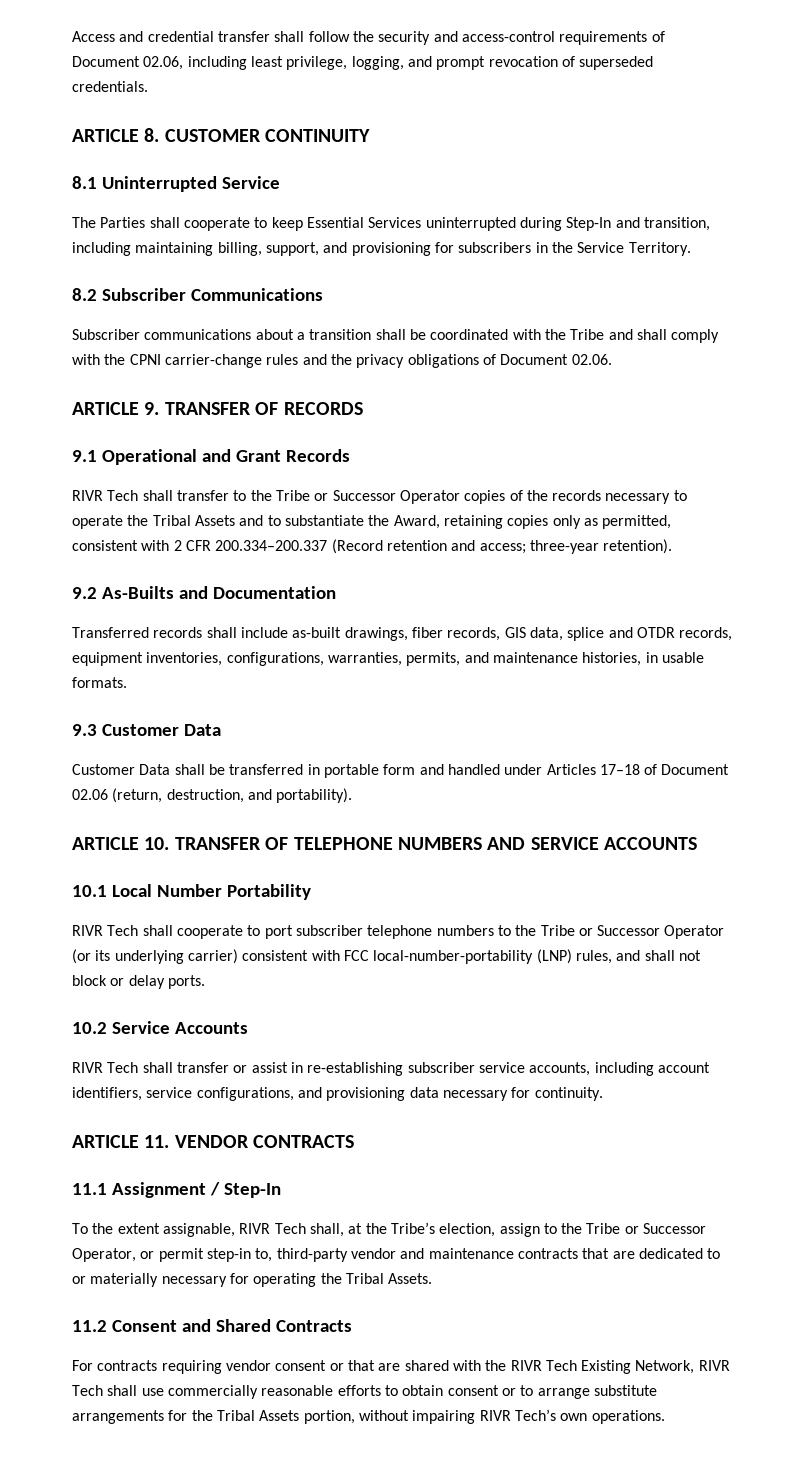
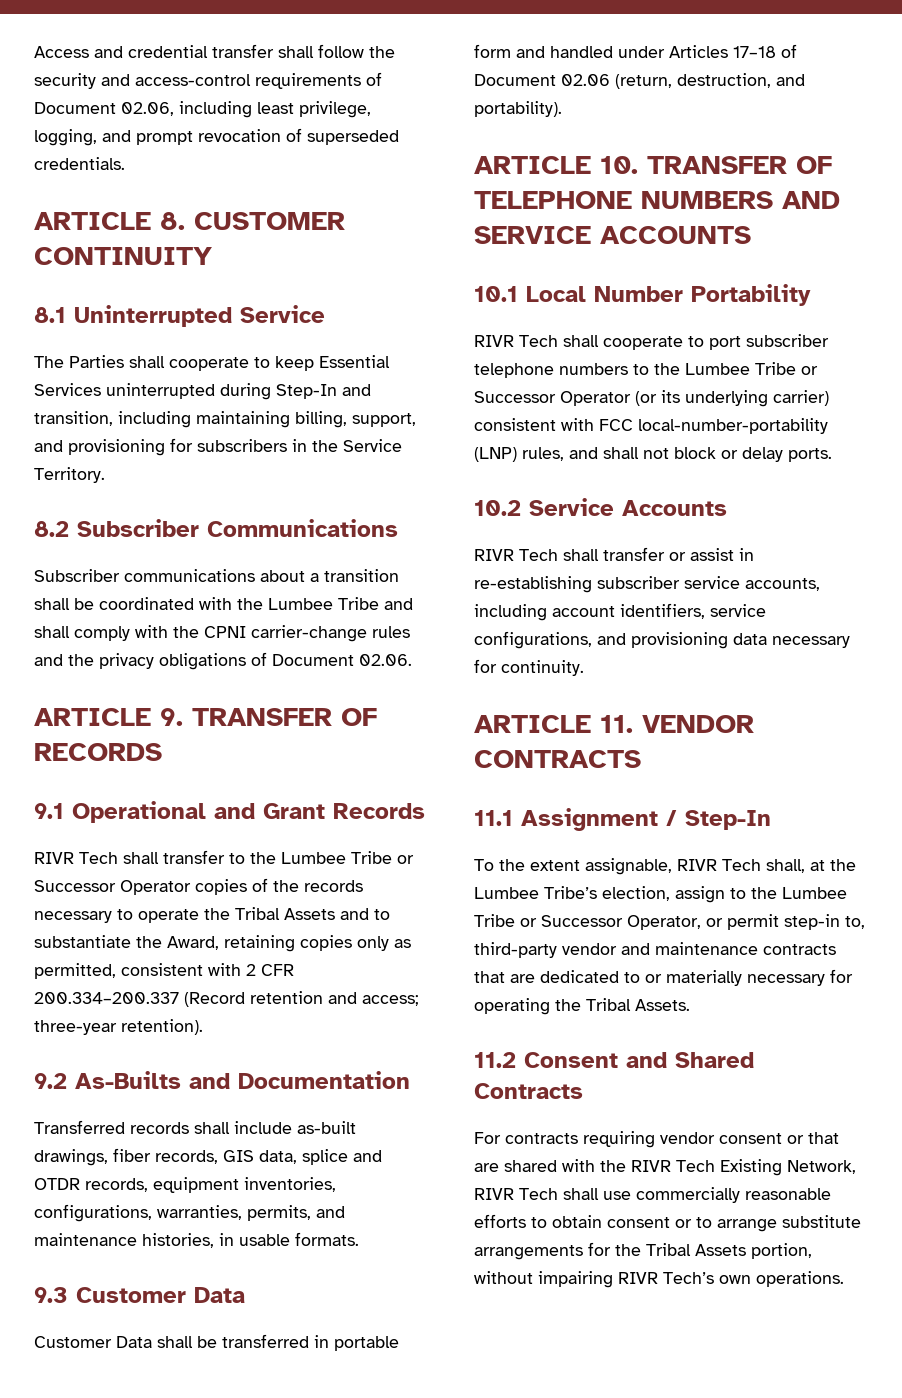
(566, 334) none -> [268,598,333,610] Lumbee
(272, 495) none -> [281,852,346,864] Lumbee
(537, 930) none -> [685,363,750,375] Lumbee
(387, 1228) none -> [474,887,539,899] Lumbee
(583, 1228) none -> [782,887,847,899] Lumbee

